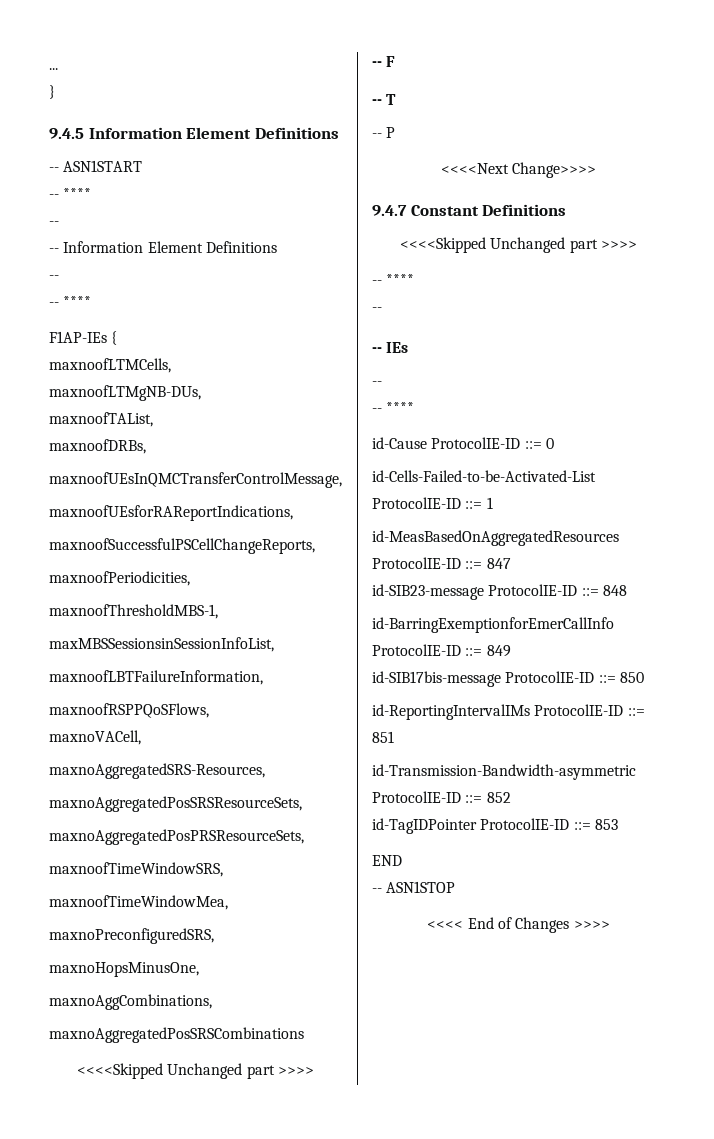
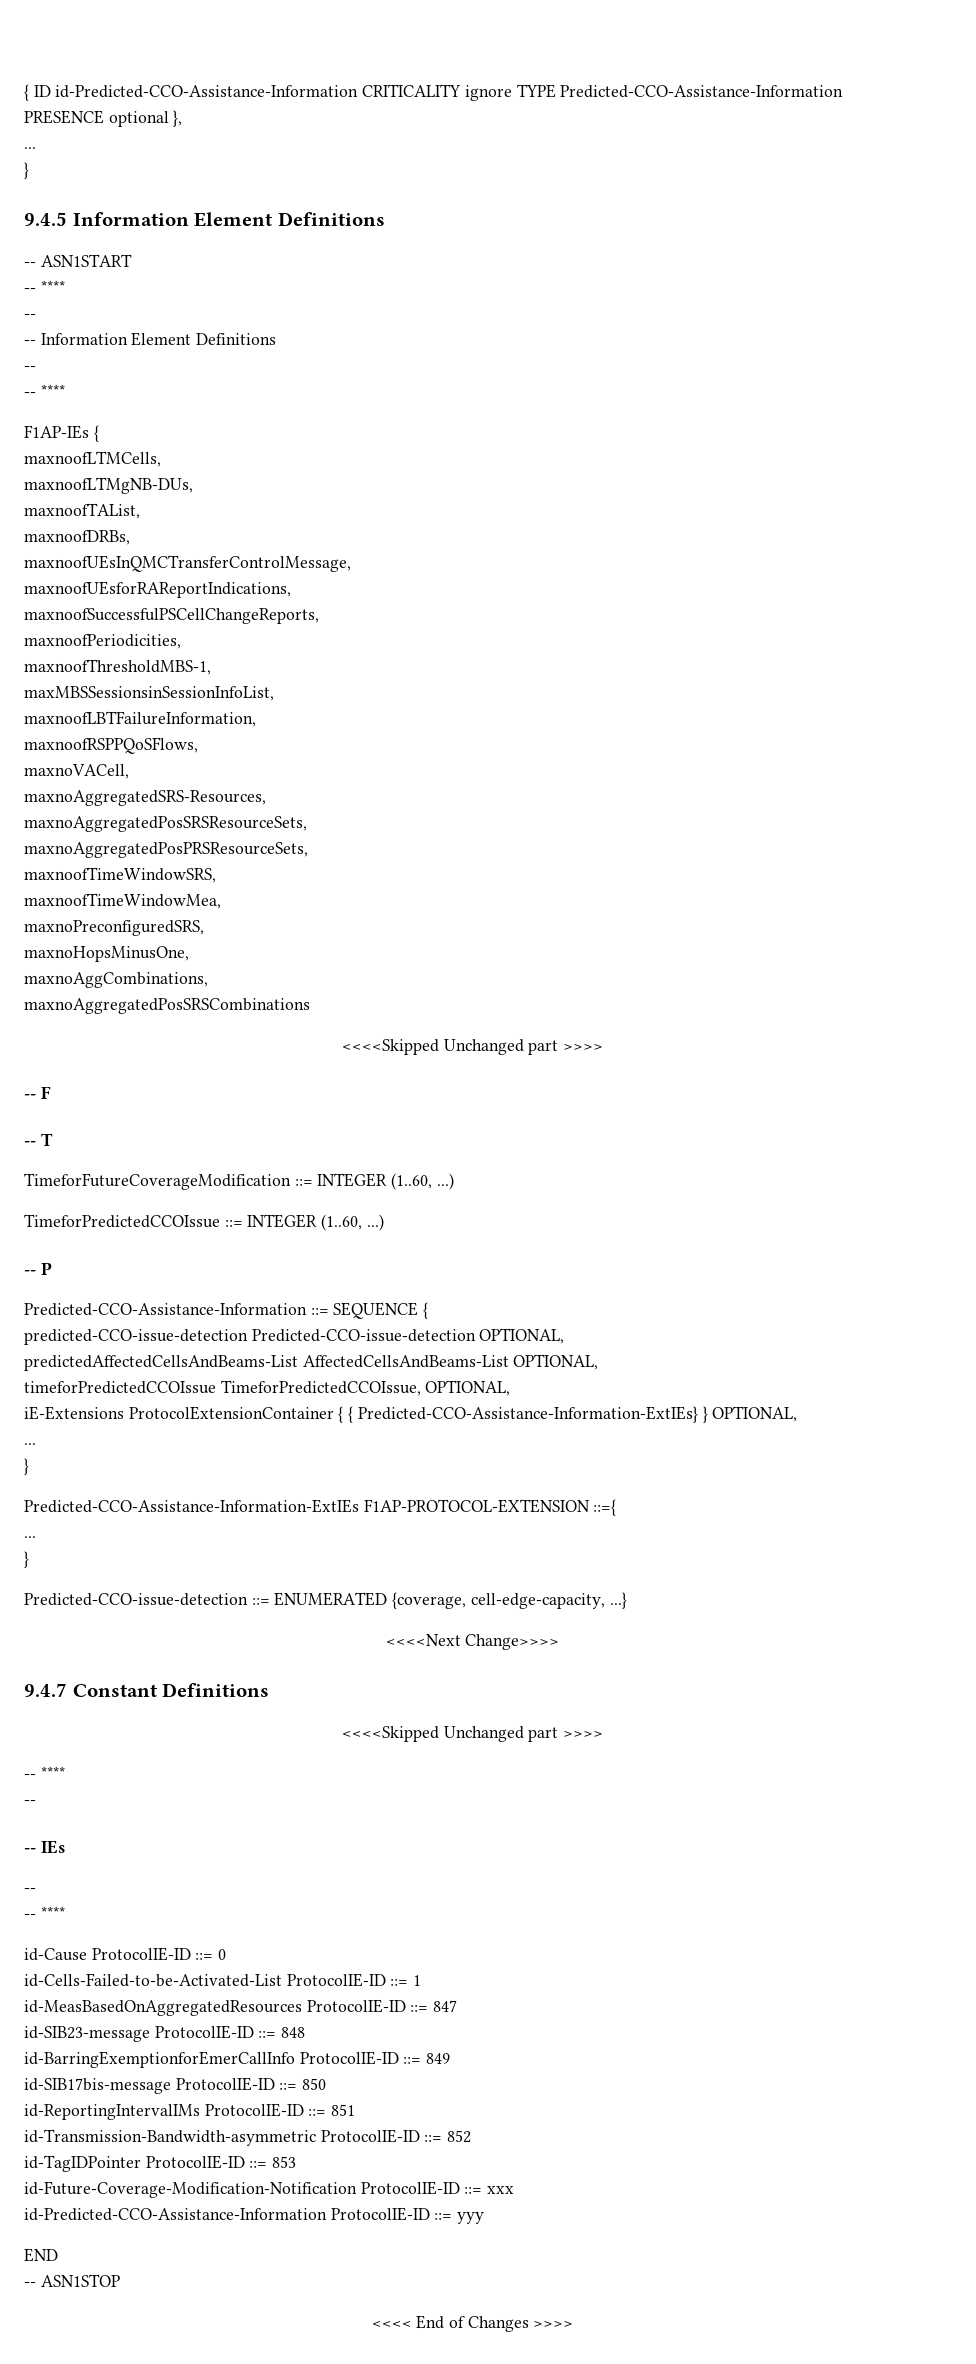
(49, 69) none -> [24,84,844,101] [24,110,183,127] { ID id-Predicted-CCO-Assistance-Information CRITICALITY ignore TYPE Predicted-CCO-Assistance-Information PRESENCE optional }, //
[372,127,396,138] -- P -> [24,1173,454,1190] [24,1214,384,1231] [24,1262,52,1275] [24,1302,429,1319] [24,1328,565,1345] [24,1354,599,1371] [24,1380,511,1396] [24,1406,798,1423] [24,1443,36,1445] [24,1458,29,1475] [24,1499,617,1516] [24,1536,36,1538] [24,1551,29,1568] [24,1592,627,1609] TimeforFutureCoverageModification ::= INTEGER (1..60, ...) // TimeforPredictedCCOIssue ::= INTEGER (1..60, ...) // -- P // Predicted-CCO-Assistance-Information ::= SEQUENCE { // predicted-CCO-issue-detection Predicted-CCO-issue-detection OPTIONAL, // predictedAffectedCellsAndBeams-List AffectedCellsAndBeams-List OPTIONAL, // timeforPredictedCCOIssue TimeforPredictedCCOIssue, OPTIONAL, // iE-Extensions ProtocolExtensionContainer { { Predicted-CCO-Assistance-Information-ExtIEs} } OPTIONAL, // ... // } // Predicted-CCO-Assistance-Information-ExtIEs F1AP-PROTOCOL-EXTENSION ::={ // ... // } // Predicted-CCO-issue-detection ::= ENUMERATED {coverage, cell-edge-capacity, ...}
(618, 824) none -> [24,2181,515,2198] [24,2207,485,2224] // id-Future-Coverage-Modification-Notification ProtocolIE-ID ::= xxx // id-Predicted-CCO-Assistance-Information ProtocolIE-ID ::= yyy

